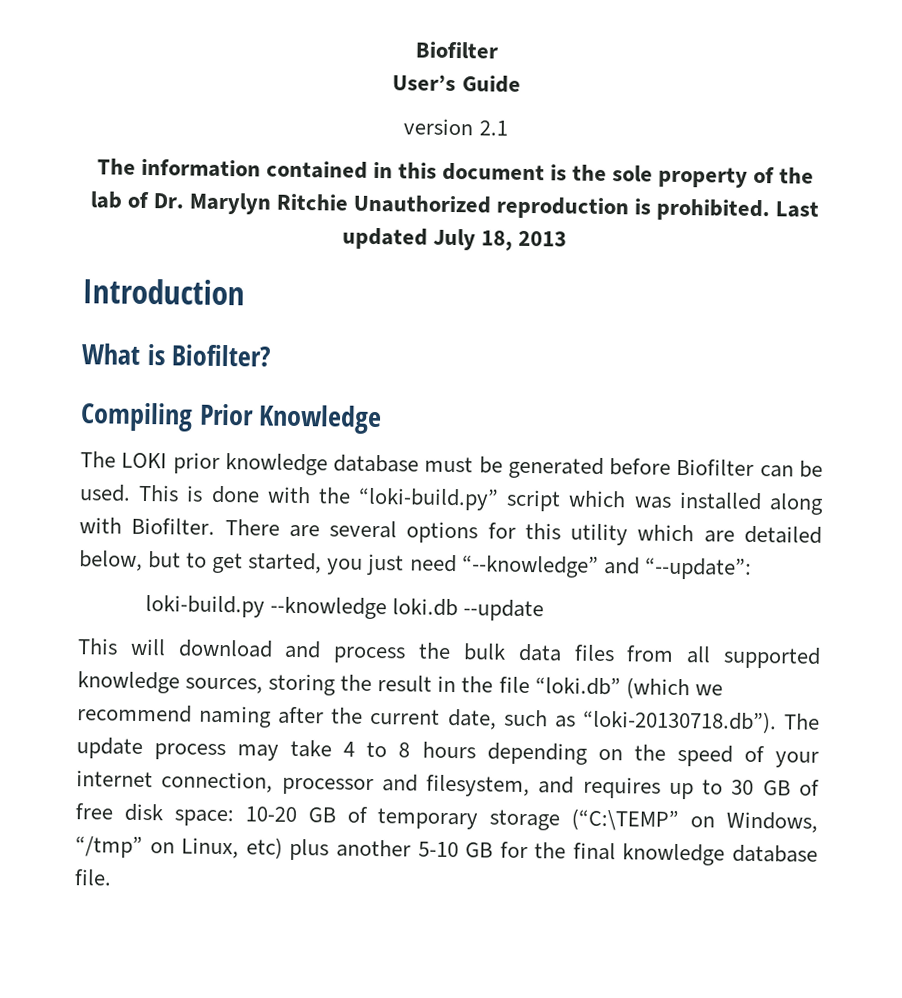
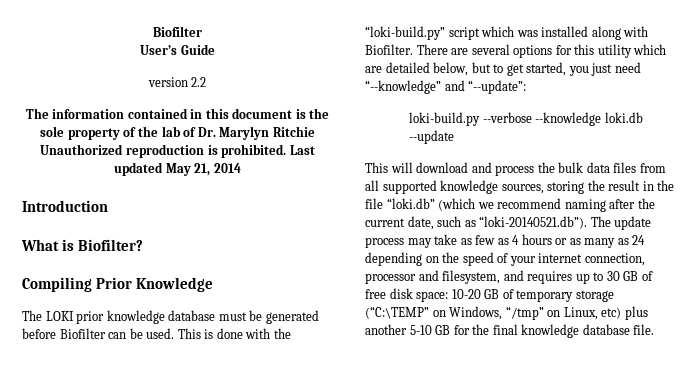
[478,120,508,136] 2.1 -> [191,77,207,87] 2.2
[432,228,568,251] July 18, 2013 -> [165,163,241,176] May 21, 2014
(265, 606) none -> [482,112,532,123] --verbose
[581,709,777,734] “loki-20130718.db”). -> [479,216,588,229] “loki-20140521.db”).
[343,741,476,759] 4 to 8 hours -> [460,234,646,248] as few as 4 hours or as many as 24

